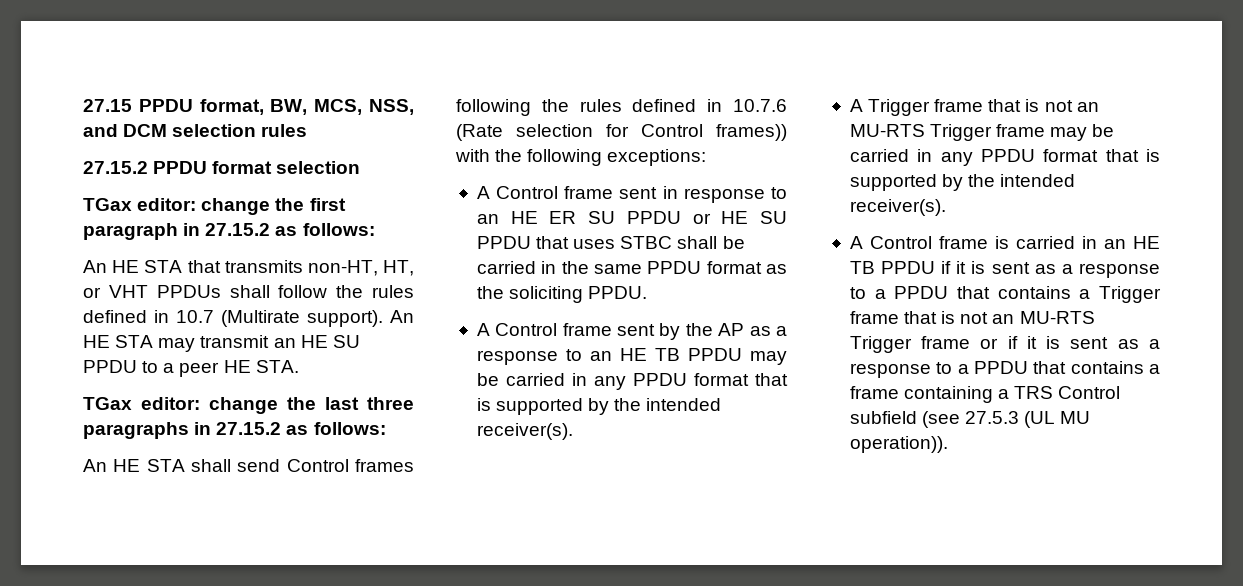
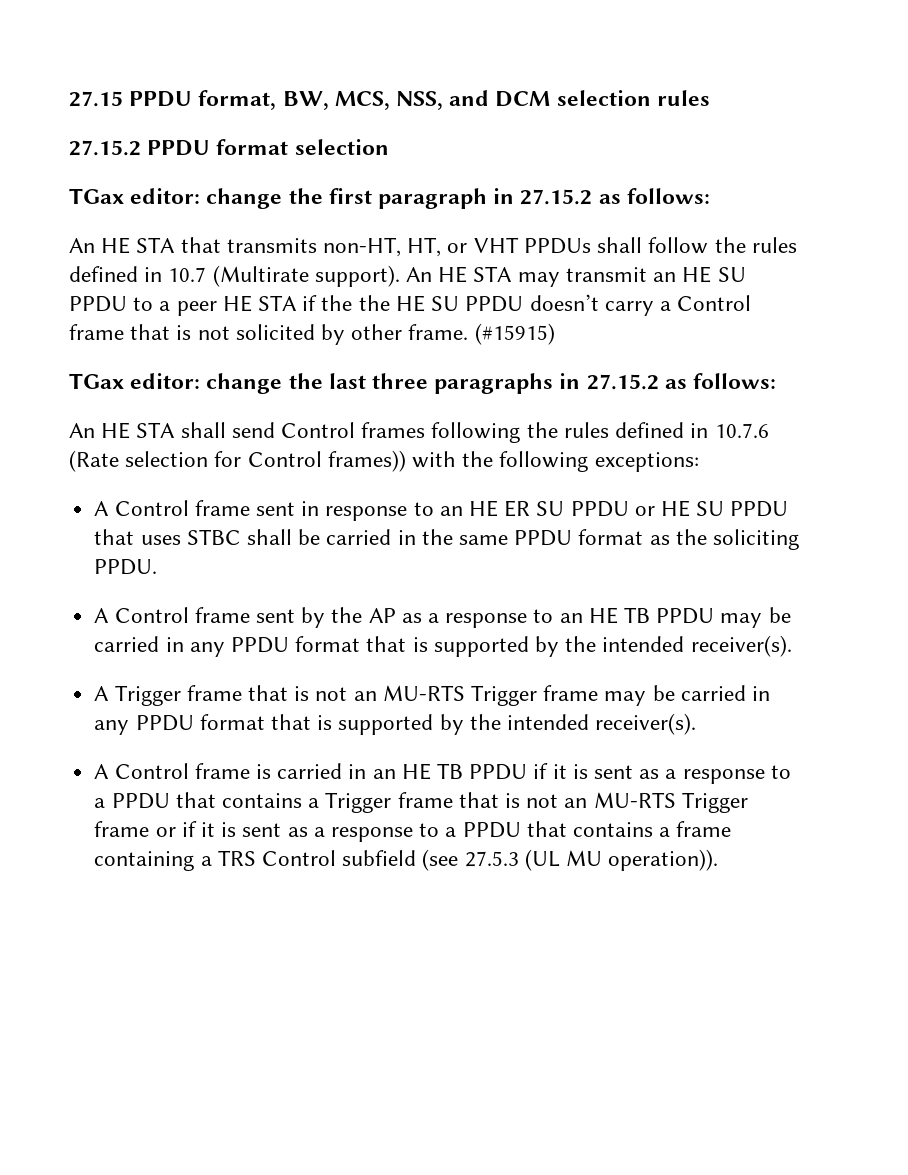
[255,360,299,373] STA. -> [258,294,752,316] [69,323,555,345] STA if the the HE SU PPDU doesn’t carry a Control frame that is not solicited by other frame. (#15915)

